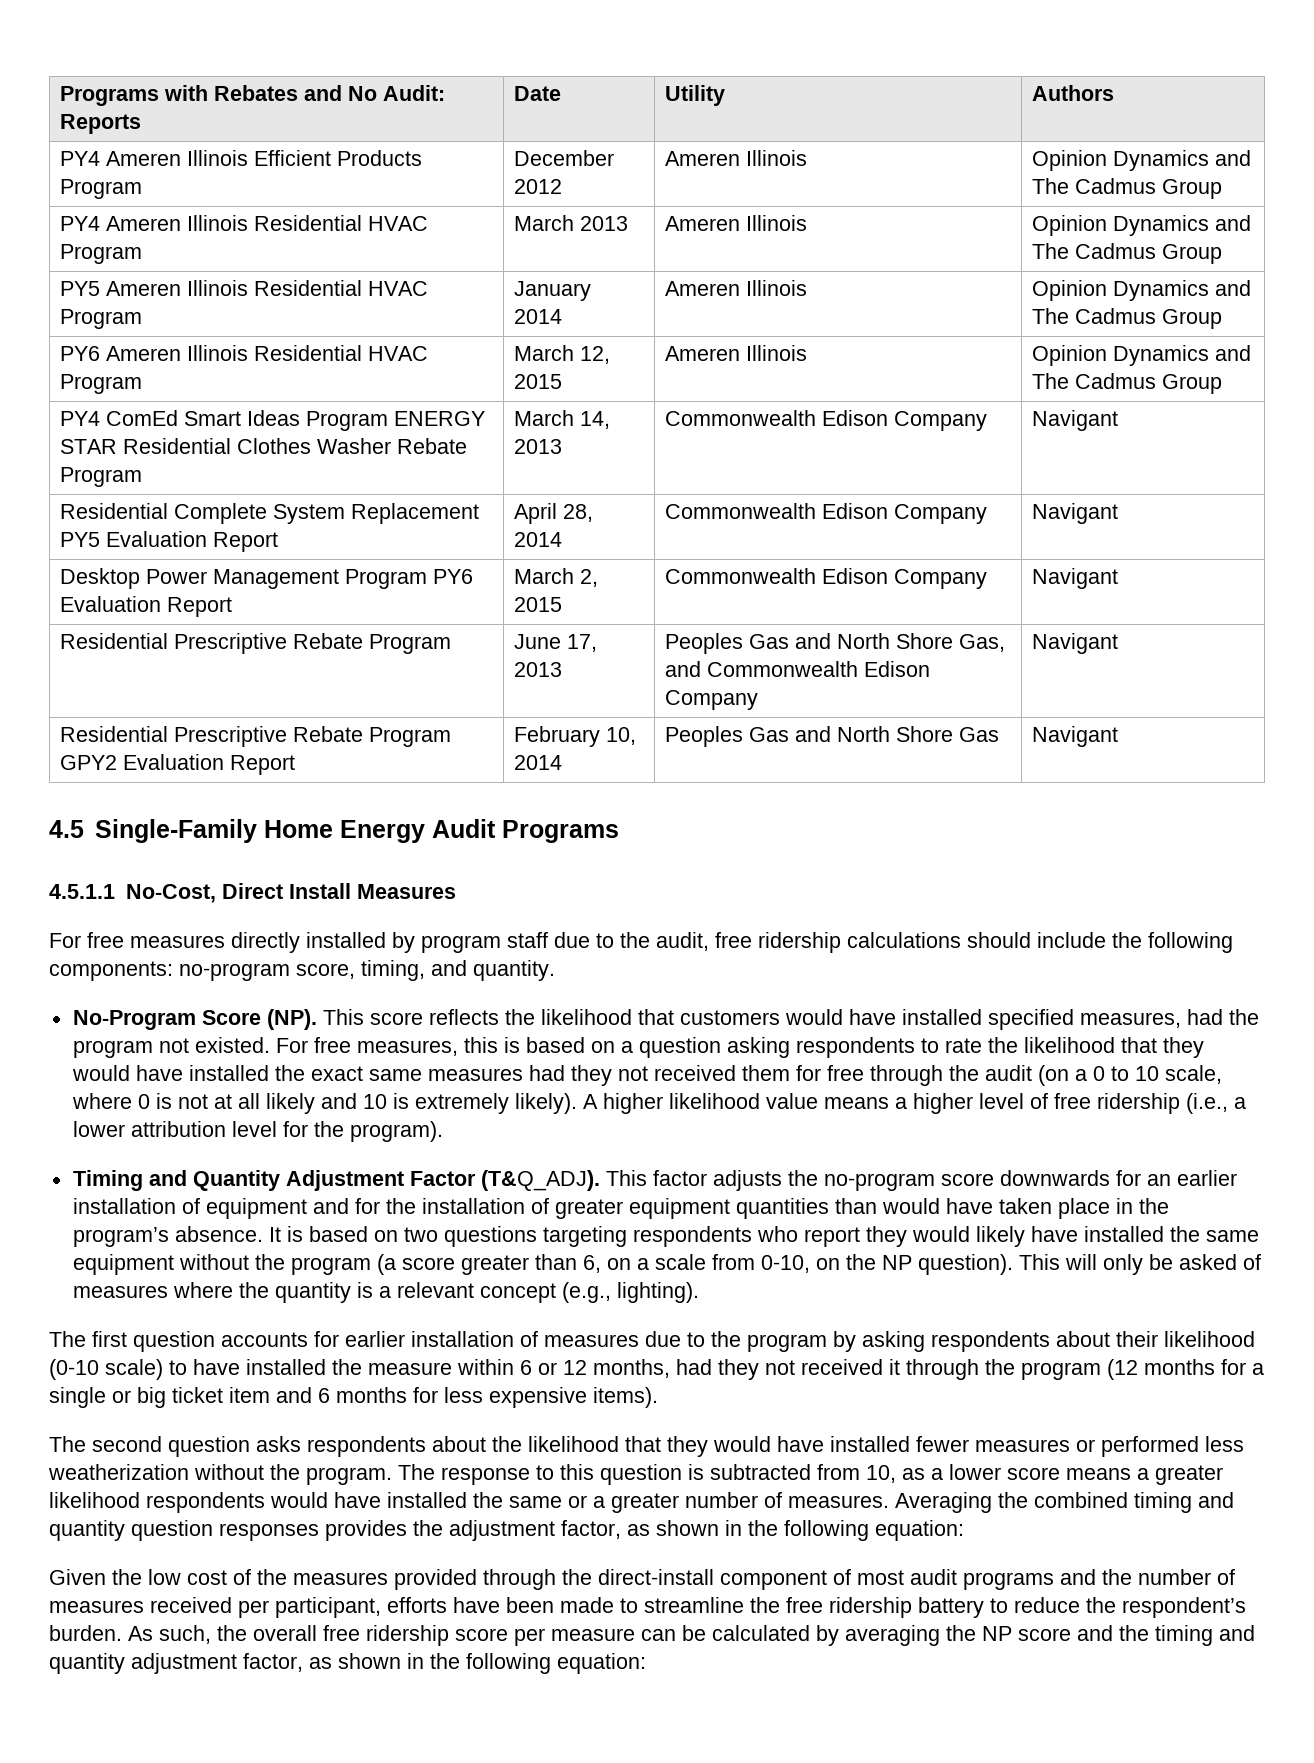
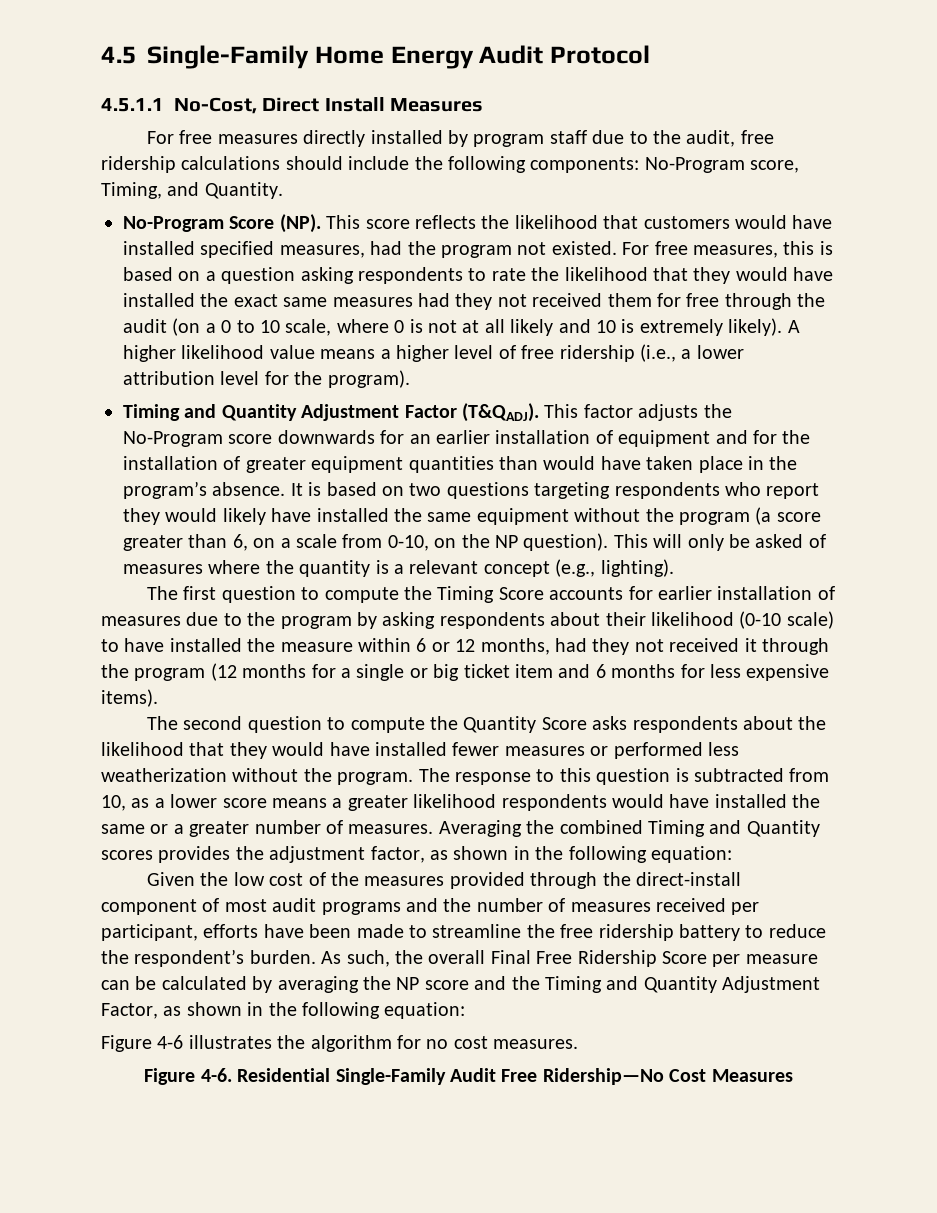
[60,85,446,106] [60,114,142,134] [514,86,562,101] [665,85,726,106] [1032,85,1115,101] [60,150,423,166] [60,179,143,199] [514,150,615,166] [514,179,563,194] [665,150,808,166] [1032,150,1252,171] [1032,178,1223,199] [60,215,429,231] [60,244,143,264] [514,215,629,231] [665,215,808,231] [1032,215,1252,236] [1032,243,1223,264] [60,280,429,296] [60,309,143,329] [514,281,592,301] [514,309,563,324] [665,280,808,296] [1032,280,1252,301] [1032,308,1223,329] [60,345,429,361] [60,374,143,394] [514,345,611,364] [514,374,563,389] [665,345,808,361] [1032,345,1252,366] [1032,373,1223,394] [60,410,486,431] [60,438,468,454] [60,467,143,487] [514,410,611,429] [514,439,563,454] [665,410,988,431] [1032,410,1119,431] [60,503,480,524] [60,531,279,552] [514,503,594,524] [514,532,563,547] [665,503,988,524] [1032,503,1119,524] [60,568,474,589] [60,596,233,617] [514,568,599,587] [514,597,563,612] [665,568,988,589] [1032,568,1119,589] [60,633,452,654] [514,634,598,652] [514,662,563,677] [665,633,1006,654] [665,661,931,677] [665,690,759,710] [1032,633,1119,654] [60,726,452,747] [60,754,296,775] [514,726,637,747] [514,755,563,770] [665,726,1000,747] [1032,726,1119,747] Programs with Rebates and No Audit: Reports | Date | Utility | Authors // PY4 Ameren Illinois Efficient Products Program | December 2012 | Ameren Illinois | Opinion Dynamics and The Cadmus Group // PY4 Ameren Illinois Residential HVAC Program | March 2013 | Ameren Illinois | Opinion Dynamics and The Cadmus Group // PY5 Ameren Illinois Residential HVAC Program | January 2014 | Ameren Illinois | Opinion Dynamics and The Cadmus Group // PY6 Ameren Illinois Residential HVAC Program | March 12, 2015 | Ameren Illinois | Opinion Dynamics and The Cadmus Group // PY4 ComEd Smart Ideas Program ENERGY STAR Residential Clothes Washer Rebate Program | March 14, 2013 | Commonwealth Edison Company | Navigant // Residential Complete System Replacement PY5 Evaluation Report | April 28, 2014 | Commonwealth Edison Company | Navigant // Desktop Power Management Program PY6 Evaluation Report | March 2, 2015 | Commonwealth Edison Company | Navigant // Residential Prescriptive Rebate Program | June 17, 2013 | Peoples Gas and North Shore Gas, and Commonwealth Edison Company | Navigant // Residential Prescriptive Rebate Program GPY2 Evaluation Report | February 10, 2014 | Peoples Gas and North Shore Gas | Navigant // -> (101, 55) none
[501,820,619,843] Programs -> [550,45,650,64] Protocol
[179,960,555,981] no-program score, timing, and quantity. -> [644,157,800,173] [101,182,283,199] No-Program score, Timing, and Quantity.
[480,1170,600,1191] (T&Q_ADJ). -> [462,403,539,422] (T&QADJ).
[823,1173,935,1191] no-program -> [123,431,223,447] No-Program
(215, 1341) none -> [301,586,544,603] to compute the Timing Score
(250, 1446) none -> [327,716,587,733] to compute the Quantity Score
[1134,1492,1234,1513] [49,1520,319,1541] timing and quantity question responses -> [647,820,820,837] [101,850,153,860] Timing and Quantity scores
[323,1625,508,1646] free ridership score -> [490,950,707,967] Final Free Ridership Score
[1155,1625,1255,1646] [49,1653,646,1674] timing and quantity adjustment factor, as shown in the following equation: -> [544,976,821,993] [101,1002,466,1019] [101,1035,579,1052] [144,1068,793,1085] Timing and Quantity Adjustment Factor, as shown in the following equation: // Figure 4-6 illustrates the algorithm for no cost measures. // Figure 4-6. Residential Single-Family Audit Free Ridership—No Cost Measures

